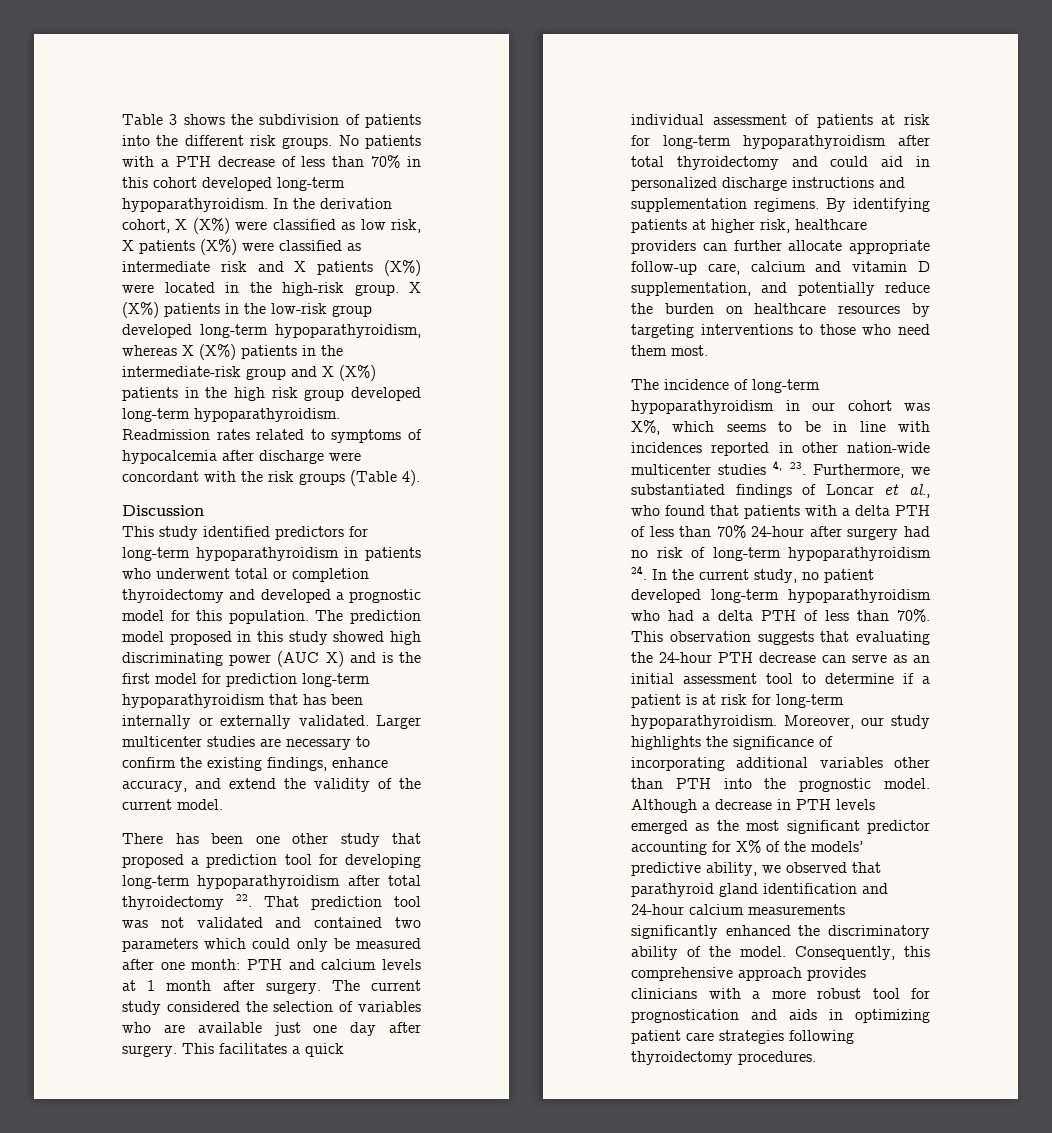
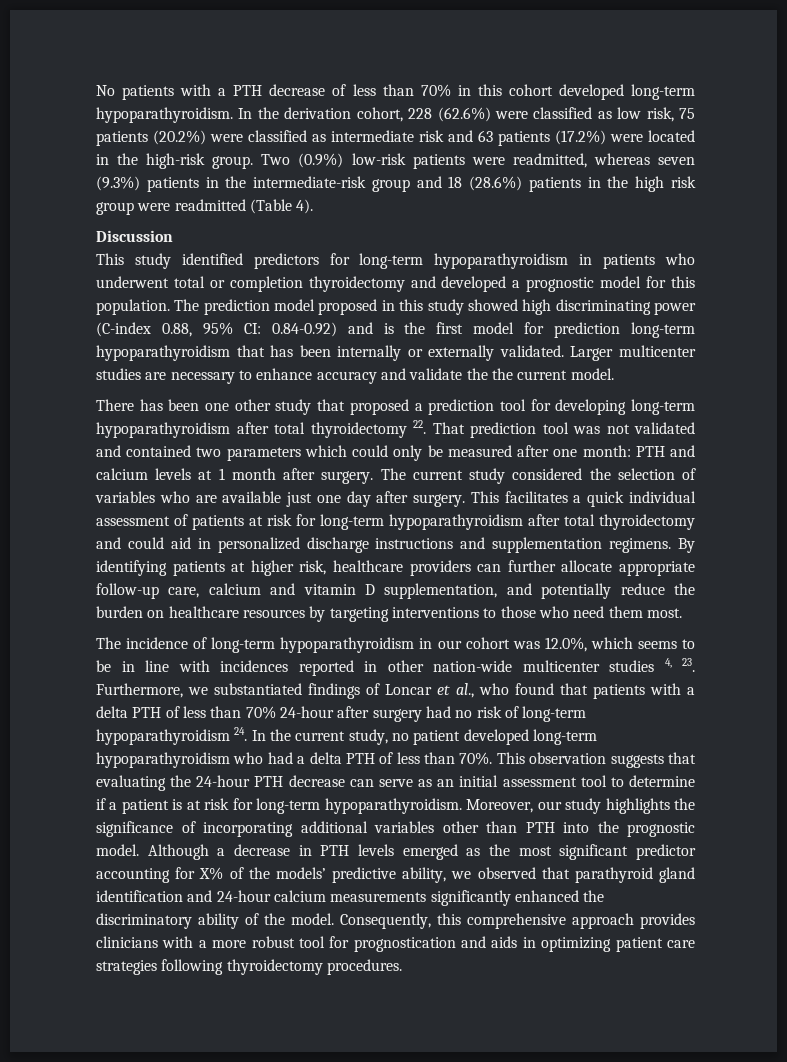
[122,114,421,128] [122,135,333,149] Table 3 shows the subdivision of patients into the different risk groups. -> (96, 90) none
[175,218,230,234] X (X%) -> [408,107,491,122] 228 (62.6%)
[122,239,237,255] X patients (X%) -> [678,108,695,119] [96,130,206,146] 75 patients (20.2%)
[294,260,421,276] X patients (X%) -> [478,130,606,146] 63 patients (17.2%)
[409,282,421,293] [122,302,372,318] [122,324,421,338] [122,344,236,360] X (X%) patients in the low-risk group developed long-term hypoparathyroidism, whereas X (X%) -> [261,153,696,169] [96,176,140,191] Two (0.9%) low-risk patients were readmitted, whereas seven (9.3%)
[322,365,376,381] X (X%) -> [448,176,523,191] 18 (28.6%)
[351,387,421,401] [122,408,340,422] [122,429,422,443] [122,450,361,464] [122,471,345,485] developed long-term hypoparathyroidism. Readmission rates related to symptoms of hypocalcemia after discharge were concordant with the risk groups -> [137,199,246,211] were readmitted
[277,651,344,667] (AUC X) -> [96,322,337,337] (C-index 0.88, 95% CI: 0.84-0.92)
[122,757,388,771] [122,778,392,792] confirm the existing findings, enhance accuracy, and extend the validity of -> [256,368,488,384] enhance accuracy and validate the
[631,420,660,435] X%, -> [544,637,587,652] 12.0%,

